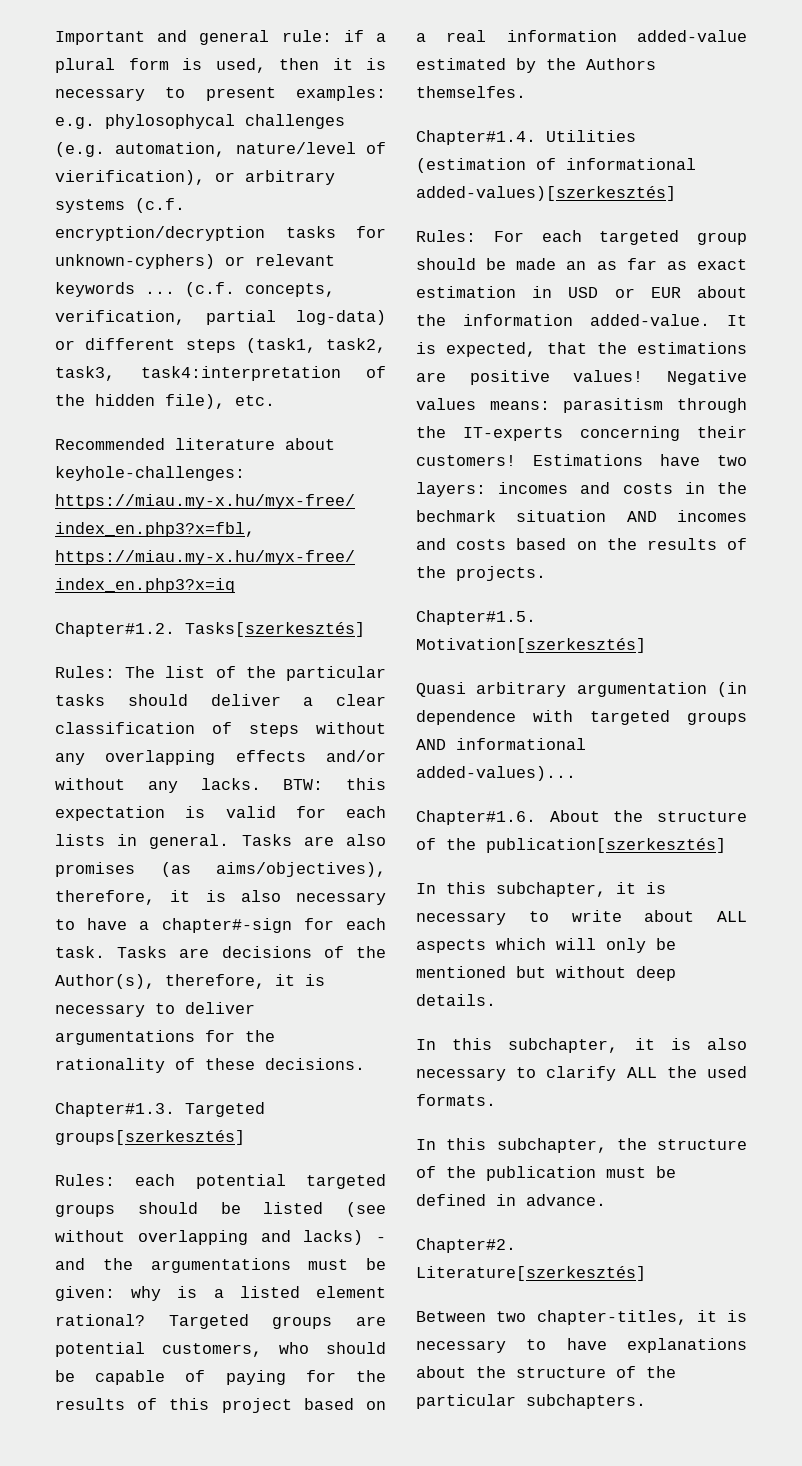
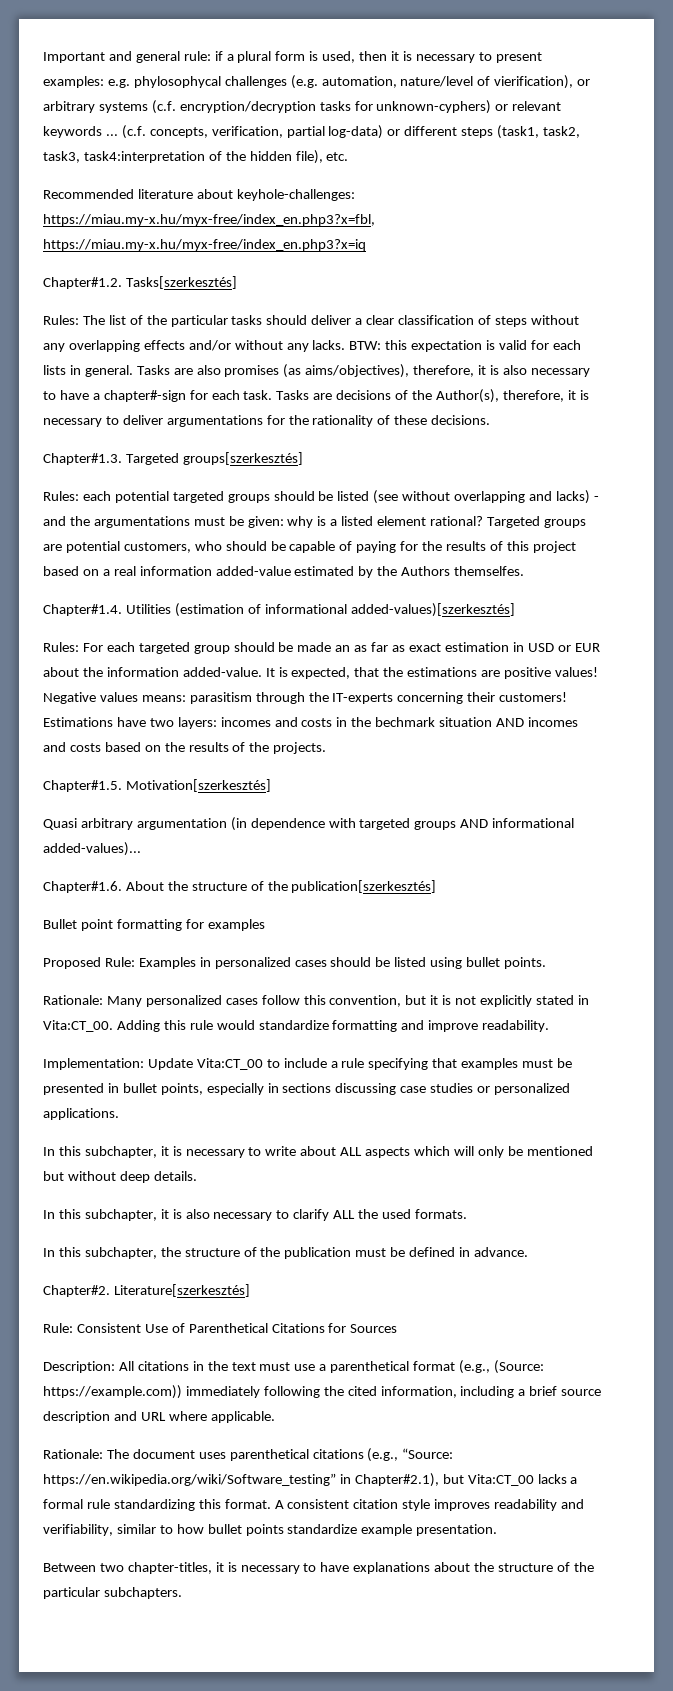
(726, 845) none -> [43,919,265,931] [43,957,547,969] [43,995,589,1007] [43,1020,550,1032] [43,1058,573,1070] [43,1083,571,1095] [43,1108,119,1120] // Bullet point formatting for examples // Proposed Rule: Examples in personalized cases should be listed using bullet points. // Rationale: Many personalized cases follow this convention, but it is not explicitly stated in Vita:CT_00. Adding this rule would standardize formatting and improve readability. // Implementation: Update Vita:CT_00 to include a rule specifying that examples must be presented in bullet points, especially in sections discussing case studies or personalized applications.
(646, 1273) none -> [43,1323,398,1333] [43,1360,544,1374] [43,1385,602,1399] [43,1411,275,1423] [43,1448,454,1462] [43,1473,578,1487] [43,1499,585,1511] [43,1524,498,1536] // Rule: Consistent Use of Parenthetical Citations for Sources // Description: All citations in the text must use a parenthetical format (e.g., (Source: https://example.com)) immediately following the cited information, including a brief source description and URL where applicable. // Rationale: The document uses parenthetical citations (e.g., “Source: https://en.wikipedia.org/wiki/Software_testing” in Chapter#2.1), but Vita:CT_00 lacks a formal rule standardizing this format. A consistent citation style improves readability and verifiability, similar to how bullet points standardize example presentation.

